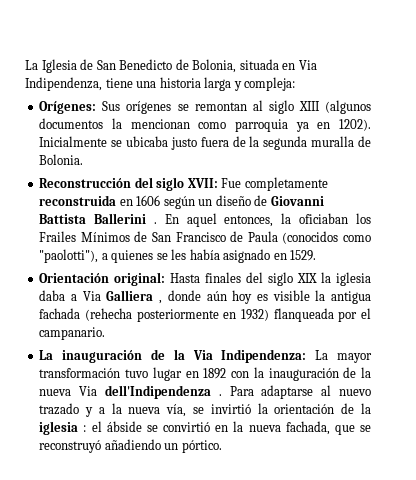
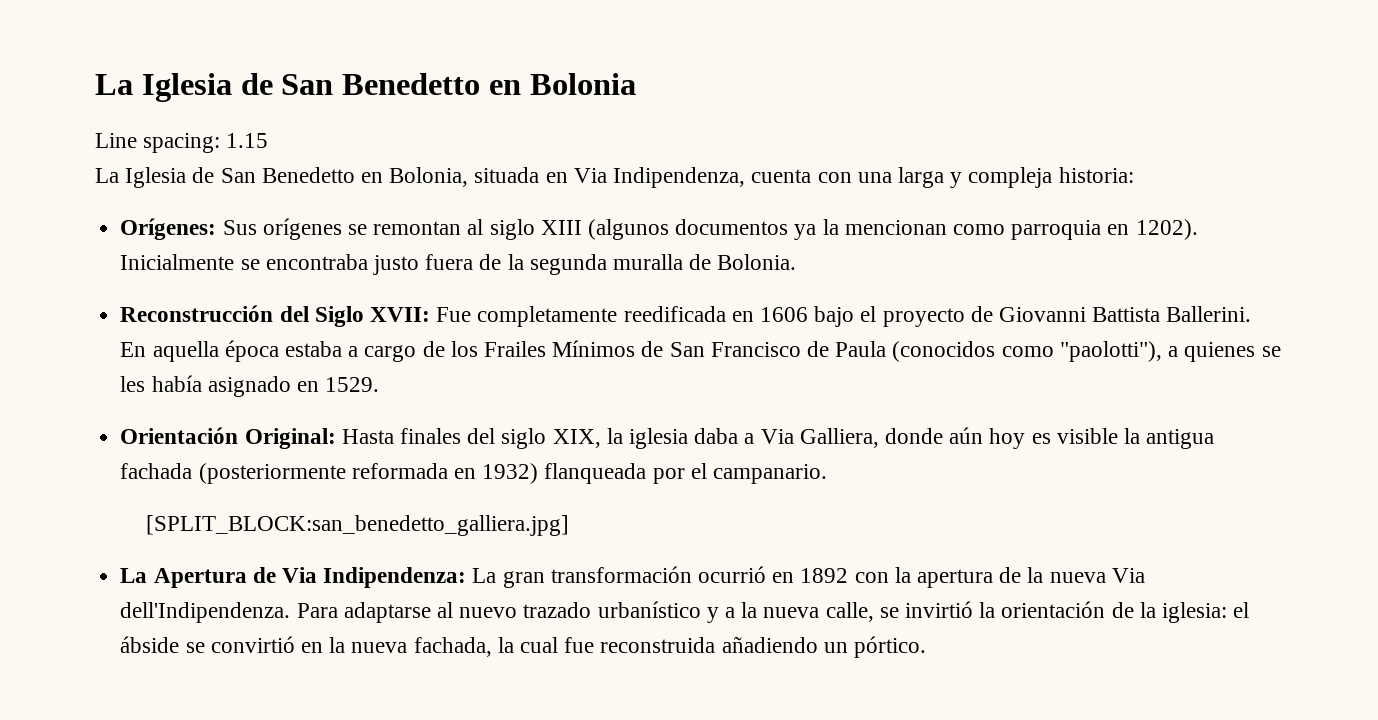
[25,59,189,73] La Iglesia de San Benedicto de -> [95,73,636,102] [95,133,269,153] [95,167,384,188] La Iglesia de San Benedetto en Bolonia // Line spacing: 1.15 // La Iglesia de San Benedetto en
[105,77,296,91] tiene una historia larga y compleja: -> [751,167,1134,188] cuenta con una larga y compleja historia:
(104, 123) none -> [794,224,817,240] ya
[295,122,309,132] ya -> (1102, 230) none
[126,136,169,147] ubicaba -> [265,254,368,270] encontraba
[156,177,185,191] siglo -> [314,306,364,327] Siglo
[39,195,117,206] reconstruida -> [623,306,726,322] reedificada
[163,195,324,209] [39,213,349,227] según un diseño de Giovanni Battista Ballerini . En aquel entonces, la oficiaban -> [814,306,1252,327] [120,340,445,362] bajo el proyecto de Giovanni Battista Ballerini. En aquella época estaba a cargo de
[114,272,166,286] original: -> [244,428,336,449] Original:
[297,273,318,283] XIX -> [552,429,601,448] XIX,
[106,290,163,304] Galliera , -> [799,428,879,448] Galliera,
[84,308,219,322] (rehecha posteriormente -> [198,463,448,484] (posteriormente reformada
[39,349,372,363] [39,367,182,381] // La inauguración de la Via Indipendenza: La mayor transformación tuvo lugar -> [146,515,570,536] [120,566,766,588] // [SPLIT_BLOCK:san_benedetto_galliera.jpg] // La Apertura de Via Indipendenza: La gran transformación ocurrió
[268,368,339,381] inauguración -> [917,569,994,588] apertura
[104,385,222,399] dell'Indipendenza . -> [120,602,291,623] dell'Indipendenza.
(80, 409) none -> [597,601,701,618] urbanístico
[166,404,187,417] vía, -> [825,602,874,622] calle,
[39,421,87,435] iglesia : -> [1162,602,1228,623] iglesia:
[334,425,371,435] [39,440,102,453] que se reconstruyó -> [497,637,716,653] la cual fue reconstruida

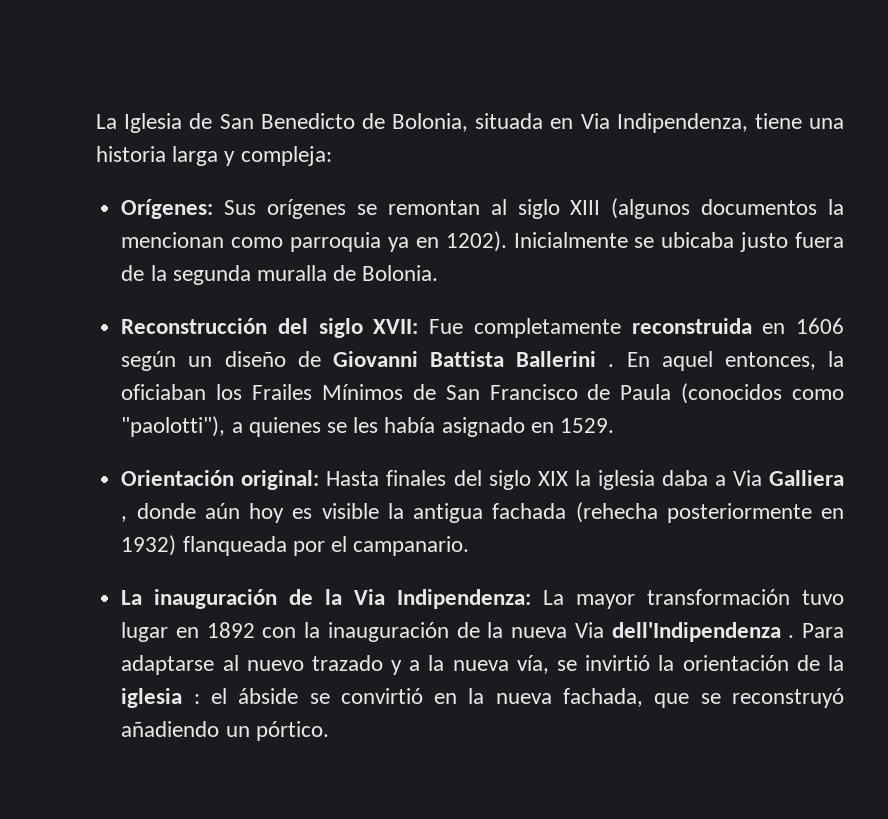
[95,73,636,102] [95,133,269,153] [95,167,384,188] La Iglesia de San Benedetto en Bolonia // Line spacing: 1.15 // La Iglesia de San Benedetto en -> [96,113,385,133] La Iglesia de San Benedicto de
[751,167,1134,188] cuenta con una larga y compleja historia: -> [754,113,844,129] [96,146,332,166] tiene una historia larga y compleja:
[794,224,817,240] ya -> (818, 207) none
(1102, 230) none -> [387,237,409,252] ya
[265,254,368,270] encontraba -> [661,232,735,248] ubicaba
[314,306,364,327] Siglo -> [318,318,363,338] siglo
[623,306,726,322] reedificada -> [631,318,752,334] reconstruida
[814,306,1252,327] [120,340,445,362] bajo el proyecto de Giovanni Battista Ballerini. En aquella época estaba a cargo de -> [121,351,844,371] [121,384,207,400] según un diseño de Giovanni Battista Ballerini . En aquel entonces, la oficiaban
[244,428,336,449] Original: -> [241,470,320,490] original:
[552,429,601,448] XIX, -> [537,471,568,486] XIX
[799,428,879,448] Galliera, -> [769,470,845,486] [121,516,128,522] Galliera ,
[198,463,448,484] (posteriormente reformada -> [575,502,812,523] (rehecha posteriormente
[146,515,570,536] [120,566,766,588] // [SPLIT_BLOCK:san_benedetto_galliera.jpg] // La Apertura de Via Indipendenza: La gran transformación ocurrió -> [121,589,845,609] [121,622,169,642] // La inauguración de la Via Indipendenza: La mayor transformación tuvo lugar
[917,569,994,588] apertura -> [327,622,449,642] inauguración
[120,602,291,623] dell'Indipendenza. -> [611,622,795,642] dell'Indipendenza .
[597,601,701,618] urbanístico -> (383, 663) none
[825,602,874,622] calle, -> [516,655,549,674] vía,
[1162,602,1228,623] iglesia: -> [121,688,200,708] iglesia :
[497,637,716,653] la cual fue reconstruida -> [654,688,845,708] que se reconstruyó

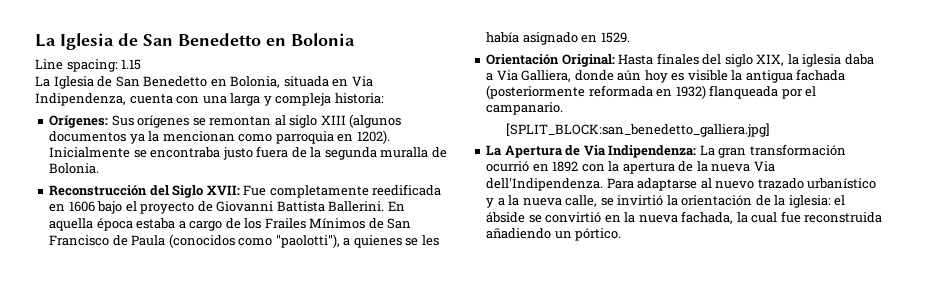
[96,113,385,133] La Iglesia de San Benedicto de -> [35,33,355,50] [35,59,142,72] [35,76,227,89] La Iglesia de San Benedetto en Bolonia // Line spacing: 1.15 // La Iglesia de San Benedetto en
[754,113,844,129] [96,146,332,166] tiene una historia larga y compleja: -> [129,93,384,106] cuenta con una larga y compleja historia:
(818, 207) none -> [129,134,145,144] ya
[387,237,409,252] ya -> (334, 137) none
[661,232,735,248] ubicaba -> [150,147,221,158] encontraba
[318,318,363,338] siglo -> [172,185,204,198] Siglo
[631,318,752,334] reconstruida -> [372,184,442,196] reedificada
[121,351,844,371] [121,384,207,400] según un diseño de Giovanni Battista Ballerini . En aquel entonces, la oficiaban -> [97,201,405,214] [49,218,241,231] bajo el proyecto de Giovanni Battista Ballerini. En aquella época estaba a cargo de
[241,470,320,490] original: -> [561,54,615,67] Original:
[537,471,568,486] XIX -> [756,54,785,66] XIX,
[769,470,845,486] [121,516,128,522] Galliera , -> [521,70,572,82] Galliera,
[575,502,812,523] (rehecha posteriormente -> [486,85,653,99] (posteriormente reformada
[121,589,845,609] [121,622,169,642] // La inauguración de la Via Indipendenza: La mayor transformación tuvo lugar -> [505,123,770,137] [486,144,846,158] [486,161,530,172] // [SPLIT_BLOCK:san_benedetto_galliera.jpg] // La Apertura de Via Indipendenza: La gran transformación ocurrió
[327,622,449,642] inauguración -> [622,162,675,174] apertura
[611,622,795,642] dell'Indipendenza . -> [486,178,604,191] dell'Indipendenza.
(383, 663) none -> [807,178,877,189] urbanístico
[516,655,549,674] vía, -> [565,195,598,207] calle,
[121,688,200,708] iglesia : -> [788,195,831,208] iglesia:
[654,688,845,708] que se reconstruyó -> [736,211,883,223] la cual fue reconstruida

